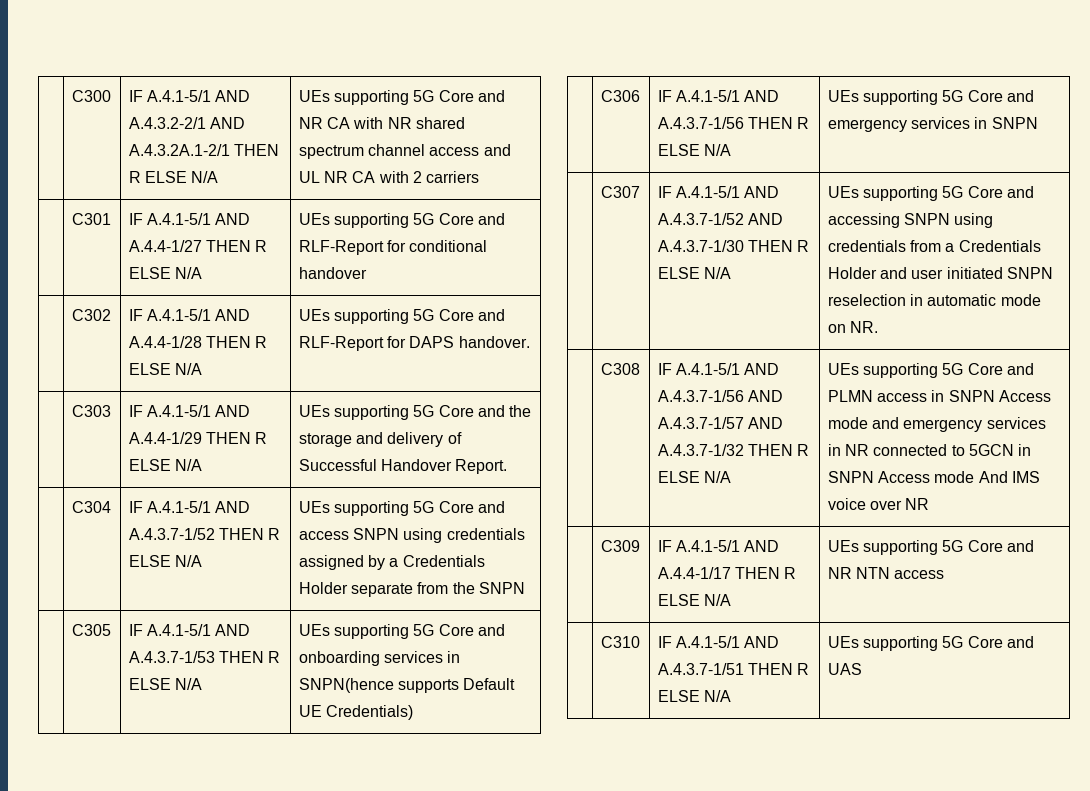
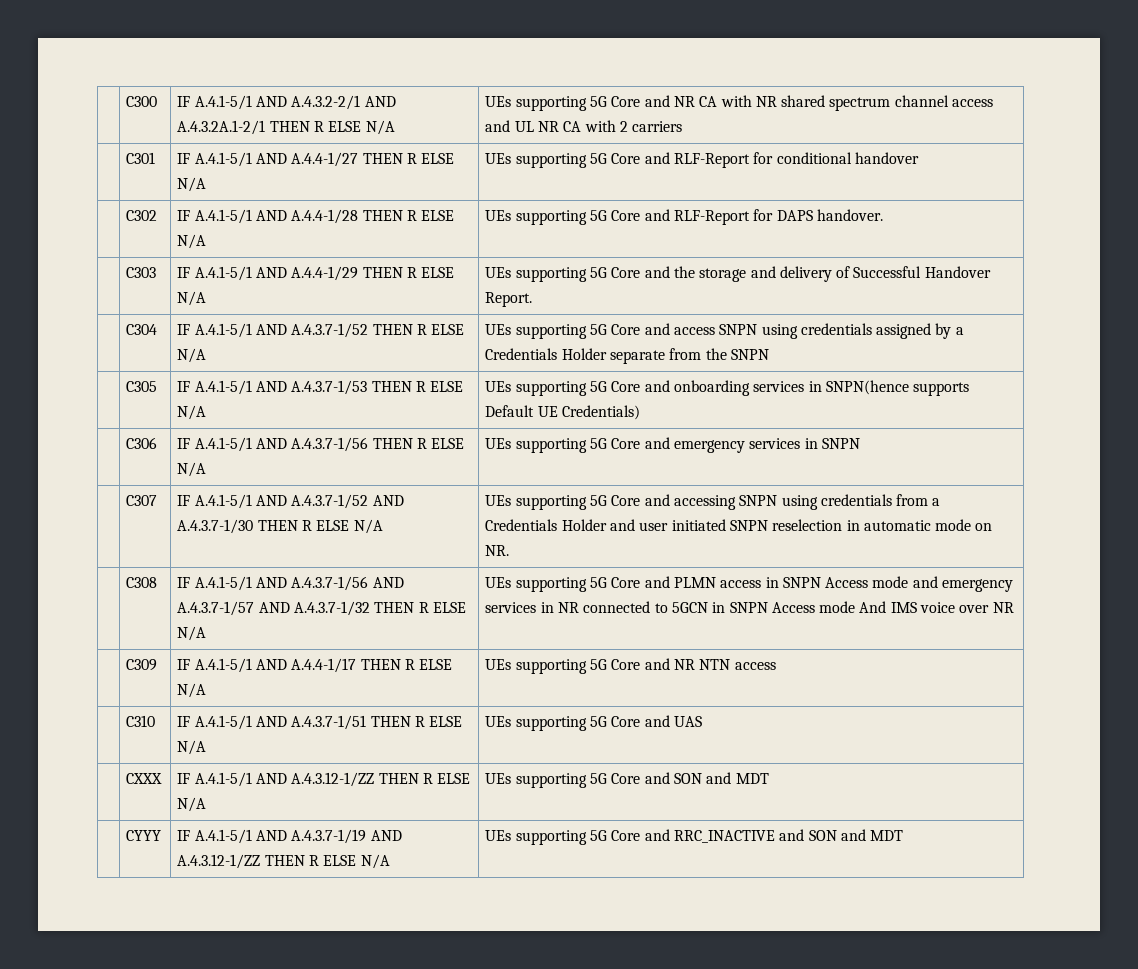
(862, 669) none -> [126,773,163,784] [177,772,471,787] [177,797,207,812] [485,772,769,788] [126,830,162,841] [177,829,402,844] [177,854,390,869] [485,829,904,845] // | CXXX | IF A.4.1-5/1 AND A.4.3.12-1/ZZ THEN R ELSE N/A | UEs supporting 5G Core and SON and MDT // | CYYY | IF A.4.1-5/1 AND A.4.3.7-1/19 AND A.4.3.12-1/ZZ THEN R ELSE N/A | UEs supporting 5G Core and RRC_INACTIVE and SON and MDT

